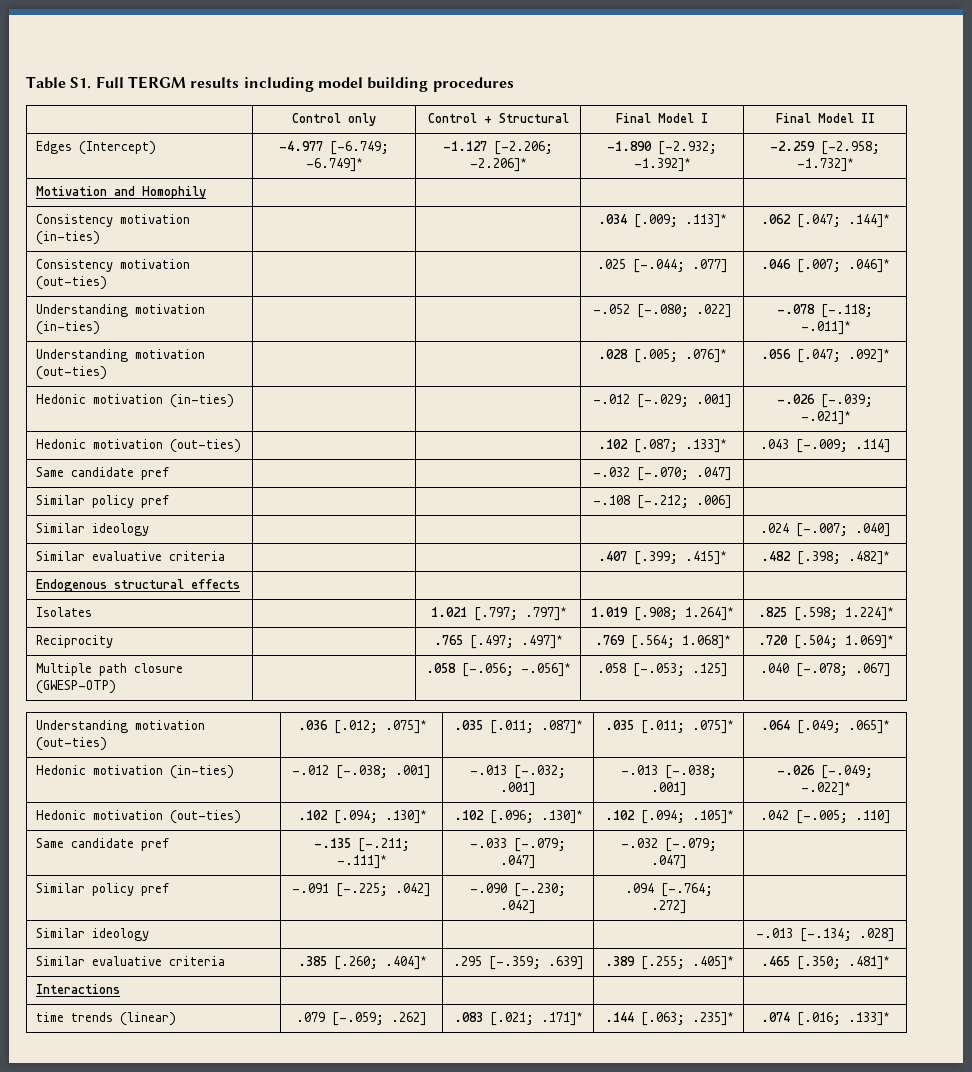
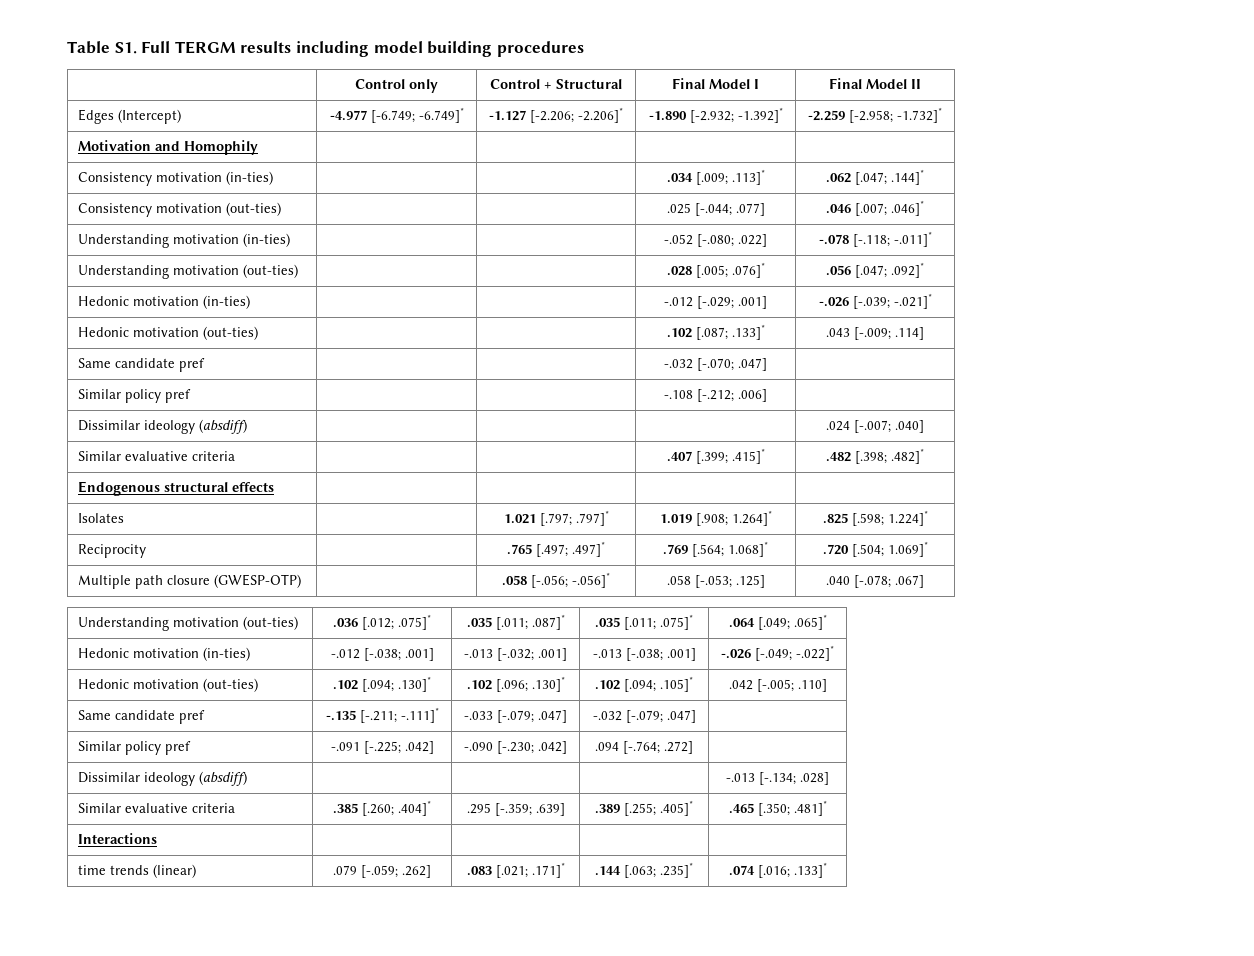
[36,523,150,536] Similar ideology -> [78,419,248,434] Dissimilar ideology (absdiff)
[36,928,150,941] Similar ideology -> [78,771,248,786] Dissimilar ideology (absdiff)

